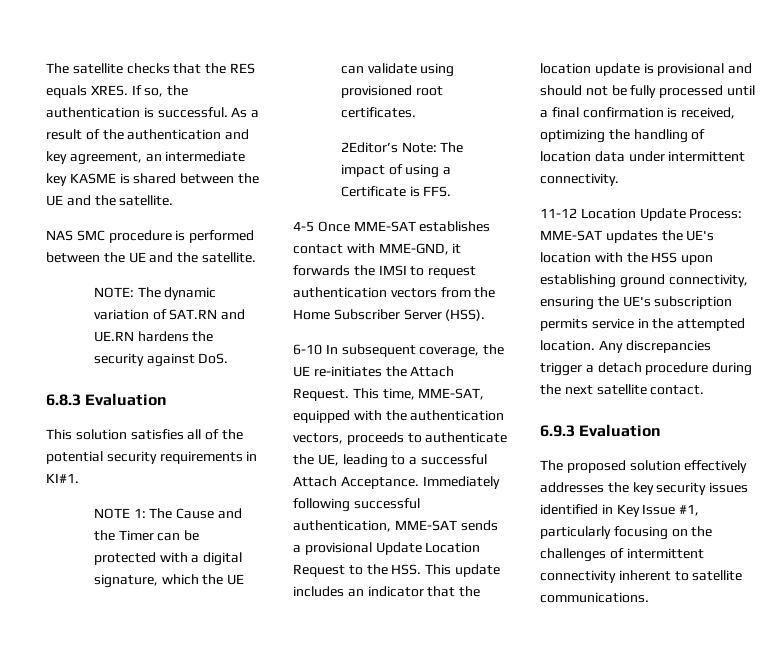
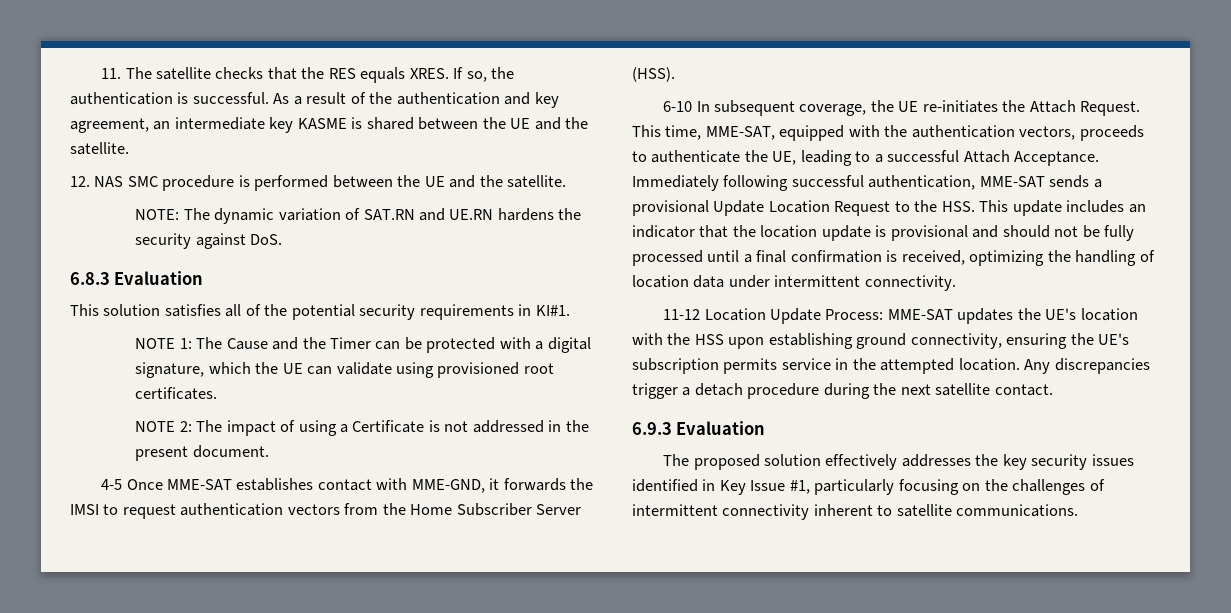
(46, 68) none -> [101,68,122,79] 11.
(174, 200) none -> [70,176,90,187] 12.
[340,142,437,153] 2Editor’s Note: -> [135,421,192,432] NOTE 2:
[423,186,452,197] FFS. -> [444,420,589,433] [135,445,269,461] not addressed in the present document.

